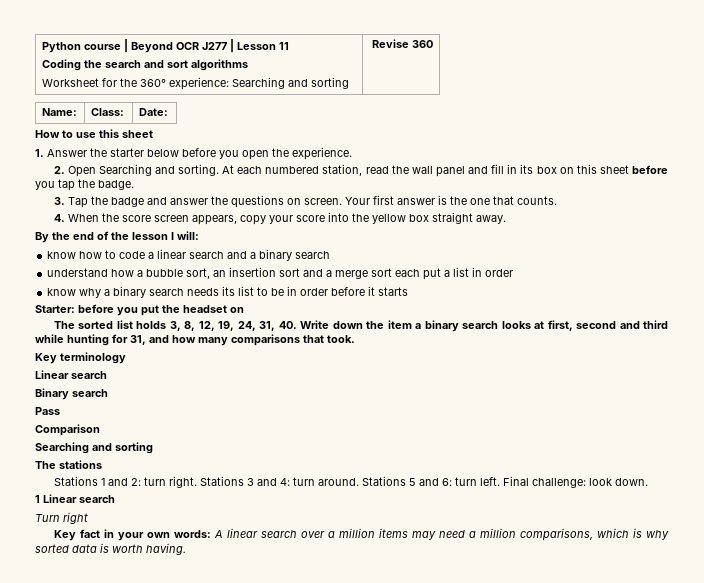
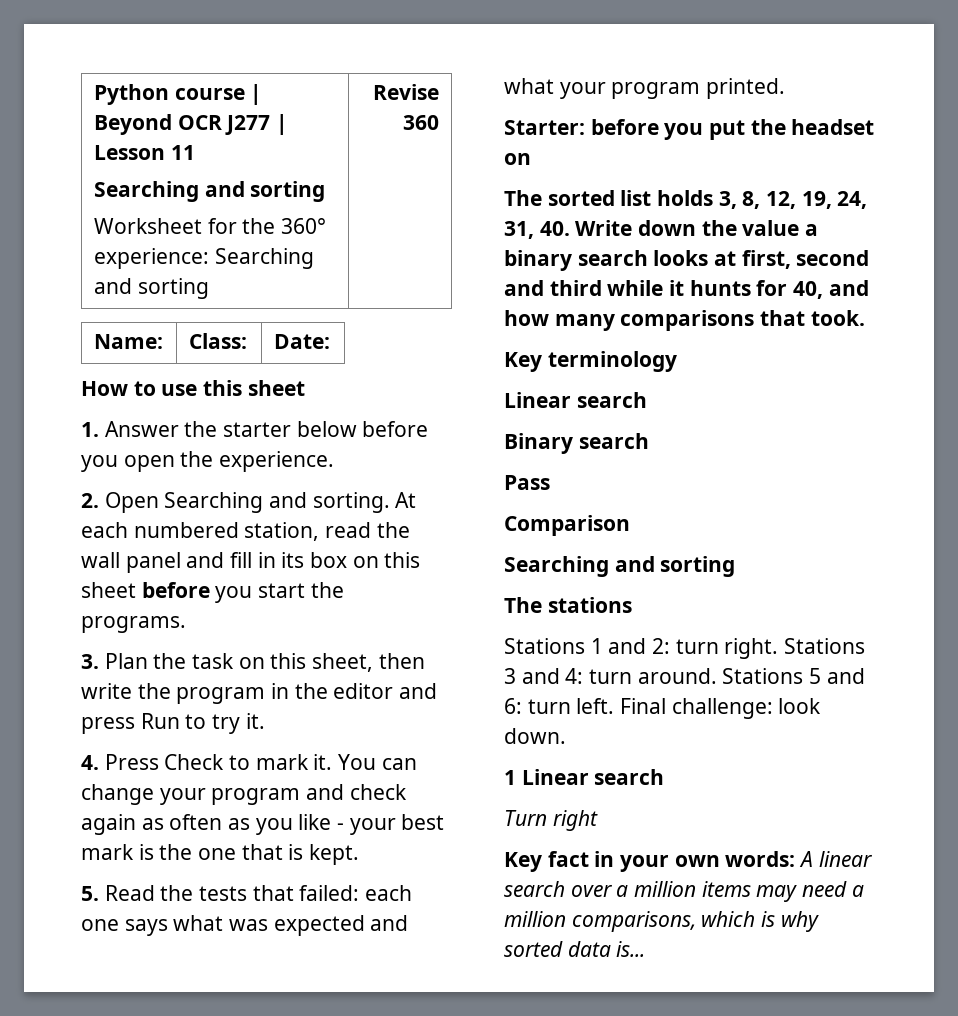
[41,59,248,71] Coding the search and sort algorithms -> [93,181,326,202] Searching and sorting
[58,179,134,191] [53,195,557,208] [53,212,506,225] [35,231,199,243] [47,249,331,261] [47,267,514,280] [47,286,409,298] tap the badge. // 3. Tap the badge and answer the questions on screen. Your first answer is the one that counts. // 4. When the score screen appears, copy your score into the yellow box straight away. // By the end of the lesson I will: // know how to code a linear search and a binary search // understand how a bubble sort, an insertion sort and a merge sort each put a list in order // know why a binary search needs its list to be in order before it starts -> [258,582,344,598] [81,616,186,633] [81,653,425,672] [81,683,438,704] [81,713,265,734] [81,754,417,770] [81,784,407,805] [81,814,445,835] [81,844,360,865] [81,885,413,901] [81,915,409,936] [504,78,786,99] start the programs. // 3. Plan the task on this sheet, then write the program in the editor and press Run to try it. // 4. Press Check to mark it. You can change your program and check again as often as you like - your best mark is the one that is kept. // 5. Read the tests that failed: each one says what was expected and what your program printed.
[387,320,412,329] item -> [742,220,800,236] value
[67,334,146,346] hunting for 31, -> [669,280,824,299] it hunts for 40,
[100,543,186,555] is worth having. -> [616,941,646,957] is...

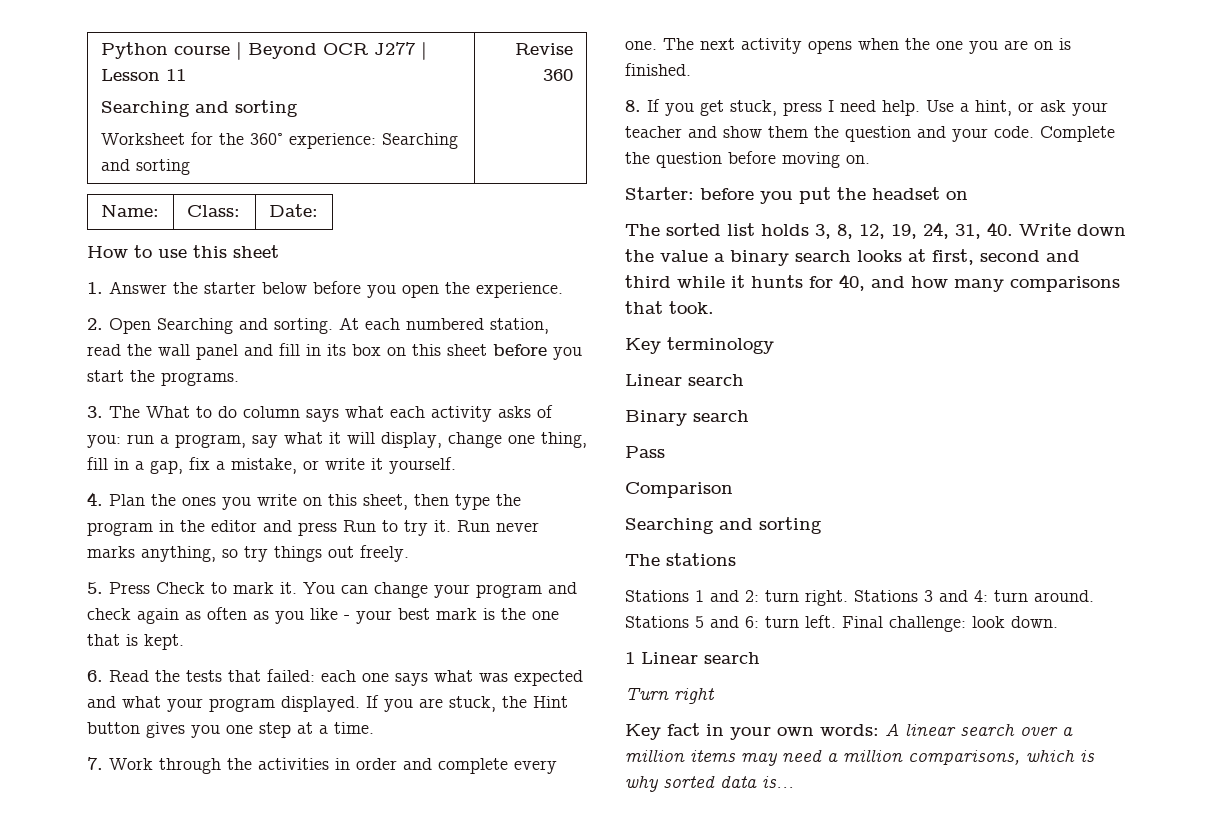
[104,653,235,669] Plan the task -> [109,405,553,422] [87,432,587,448] [87,457,456,474] [87,492,297,510] The What to do column says what each activity asks of you: run a program, say what it will display, change one thing, fill in a gap, fix a mistake, or write it yourself. // 4. Plan the ones you write
[81,683,132,699] write -> [455,494,490,510] type
[81,755,99,770] // 4. -> [457,520,539,532] [87,545,409,562] [87,582,103,594] Run never marks anything, so try things out freely. // 5.
[81,886,99,901] 5. -> [87,670,103,682] 6.
[706,78,786,99] printed. -> [281,695,568,712] [87,722,374,738] [87,757,557,774] [625,38,1071,54] [625,63,691,76] [625,99,1108,116] [625,126,1115,142] [625,151,870,168] displayed. If you are stuck, the Hint button gives you one step at a time. // 7. Work through the activities in order and complete every one. The next activity opens when the one you are on is finished. // 8. If you get stuck, press I need help. Use a hint, or ask your teacher and show them the question and your code. Complete the question before moving on.

